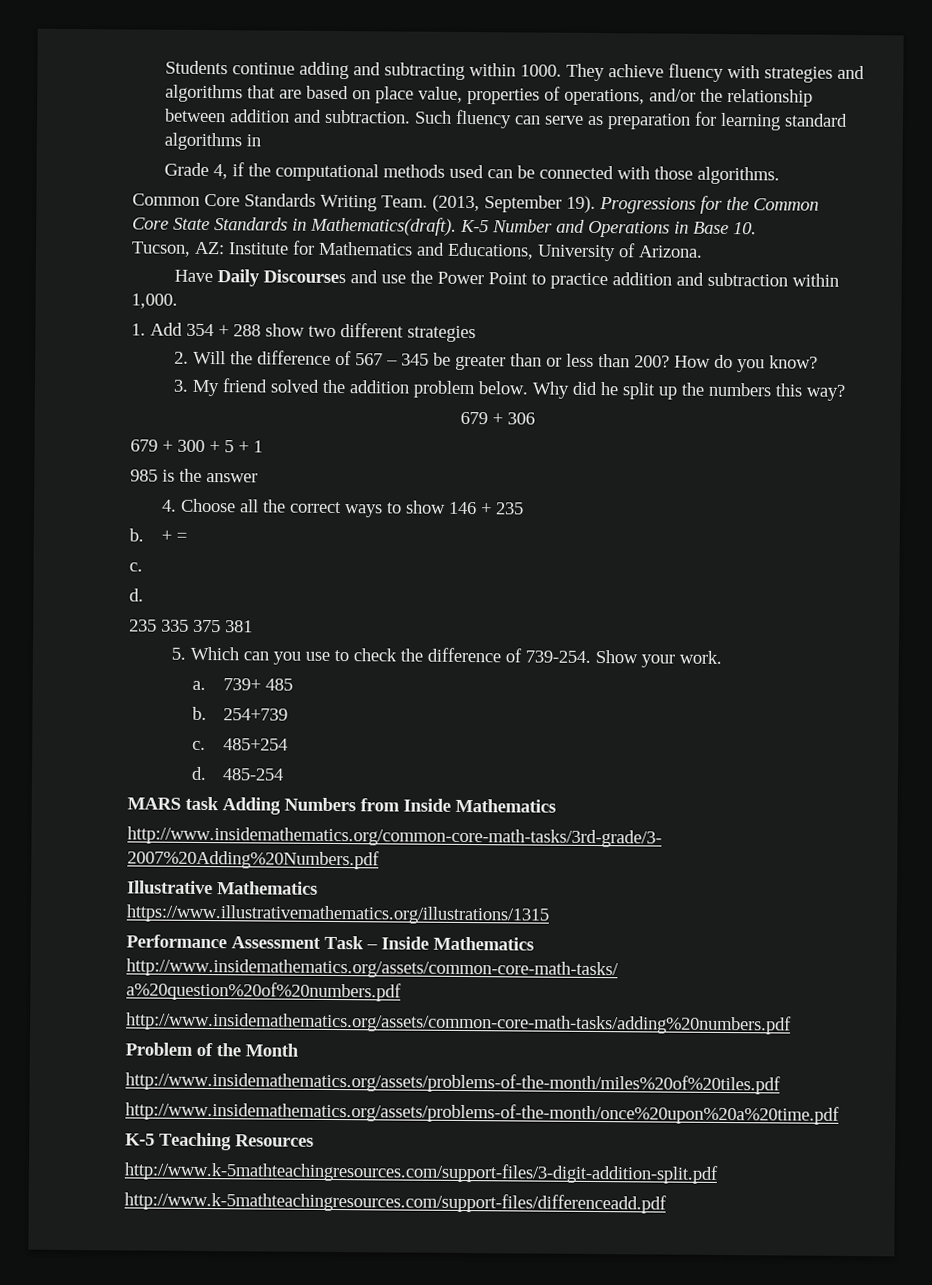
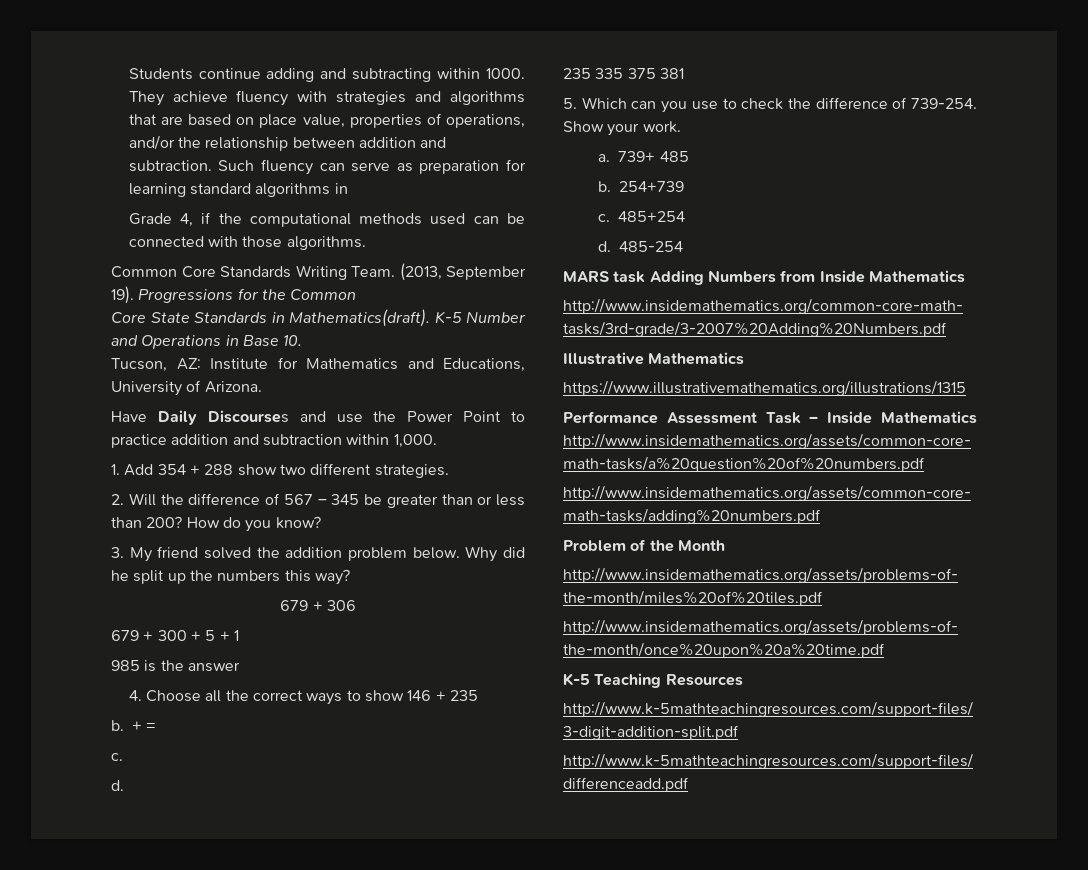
[407,325,476,343] strategies -> [374,464,449,478] strategies.

